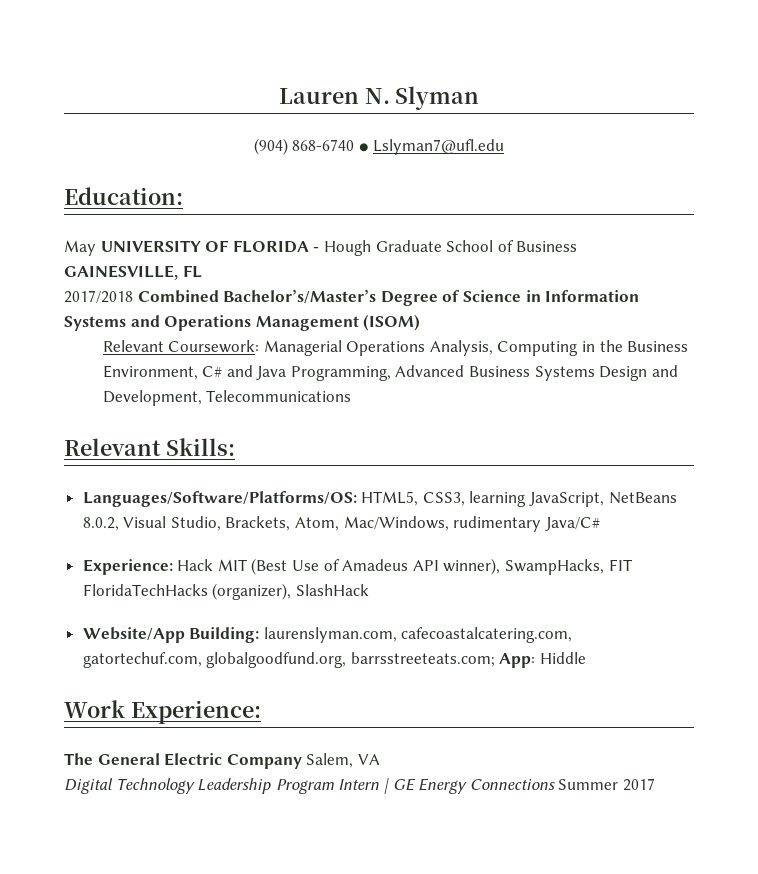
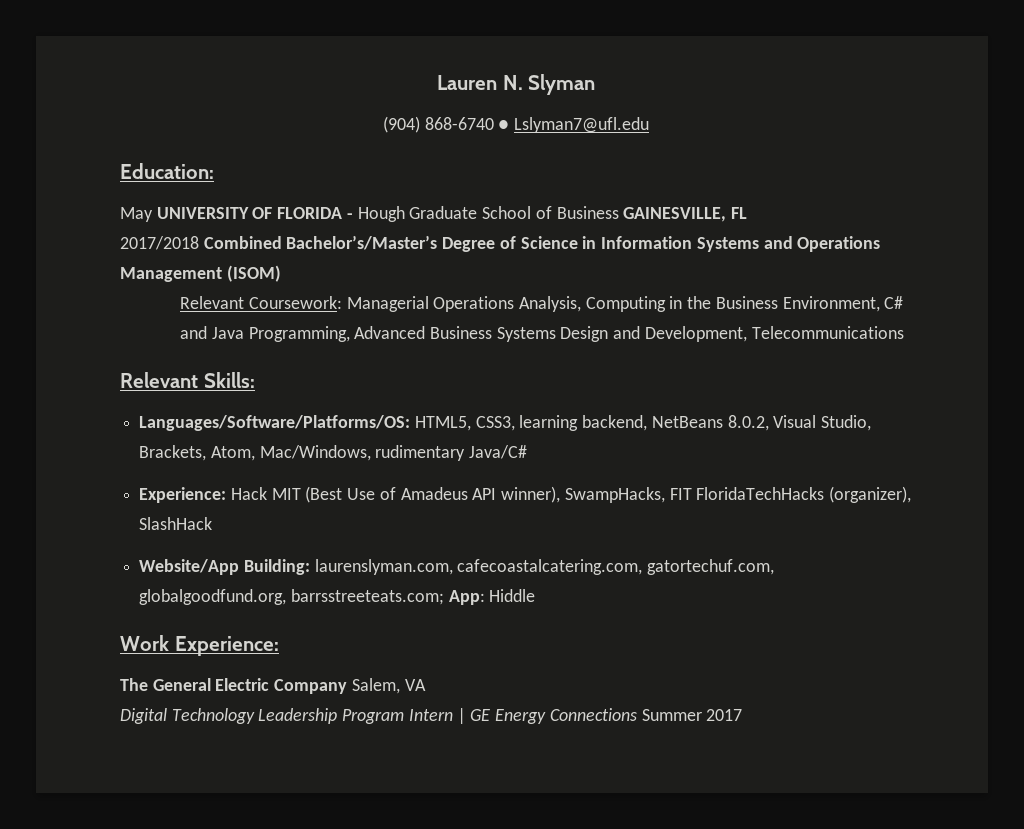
[529,492,605,507] JavaScript, -> [582,415,648,431] backend,

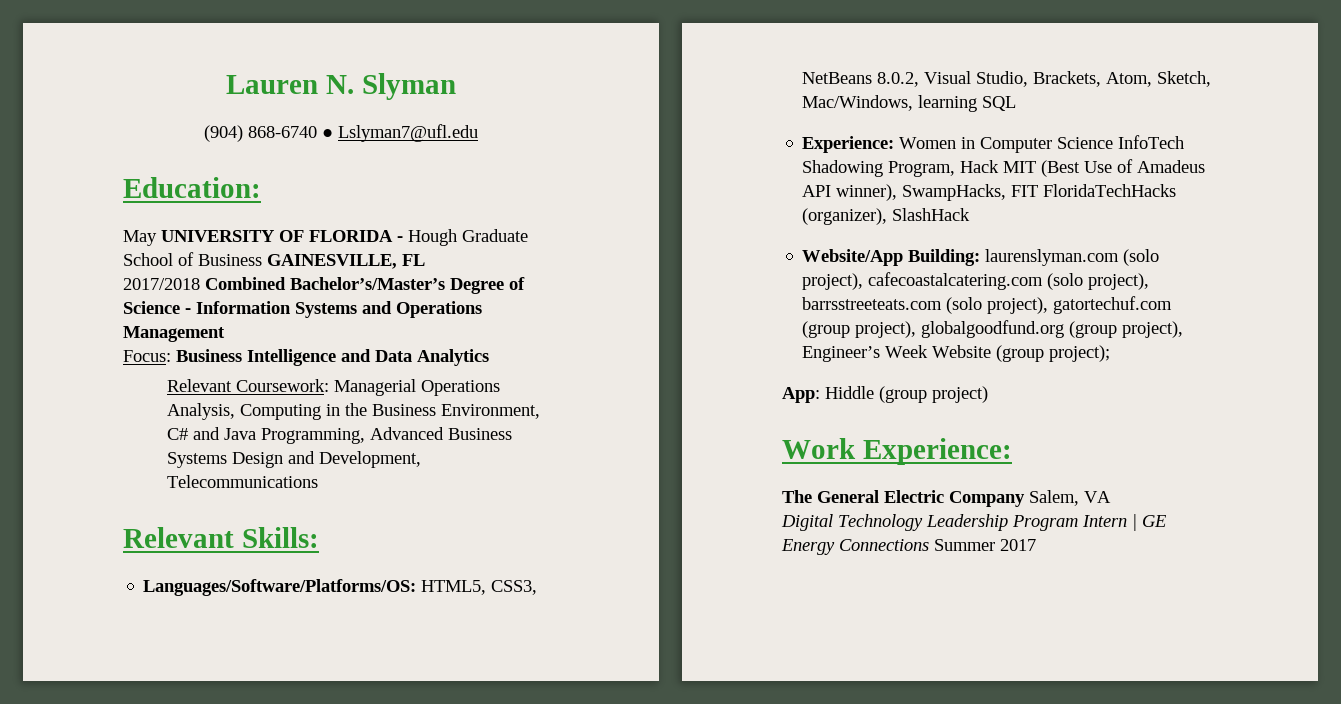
[582,236,597,249] in -> [185,308,191,314] -
[226,265,281,282] (ISOM) -> [123,349,489,366] // Focus: Business Intelligence and Data Analytics
[519,415,648,431] learning backend, -> (538, 587) none
[259,445,528,461] [139,487,227,503] Mac/Windows, rudimentary Java/C# // Experience: -> [1157,71,1212,87] [802,95,1017,112] [802,135,1185,153] [802,160,956,177] Sketch, Mac/Windows, learning SQL // Experience: Women in Computer Science InfoTech Shadowing Program,
[314,559,775,575] [139,589,444,605] laurenslyman.com, cafecoastalcatering.com, gatortechuf.com, globalgoodfund.org, barrsstreeteats.com; -> [985,249,1160,266] [802,272,1150,290] [802,296,1173,314] [802,320,1184,338] [802,345,1111,362] laurenslyman.com (solo project), cafecoastalcatering.com (solo project), barrsstreeteats.com (solo project), gatortechuf.com (group project), globalgoodfund.org (group project), Engineer’s Week Website (group project); //
(536, 595) none -> [879,386,988,403] (group project)

